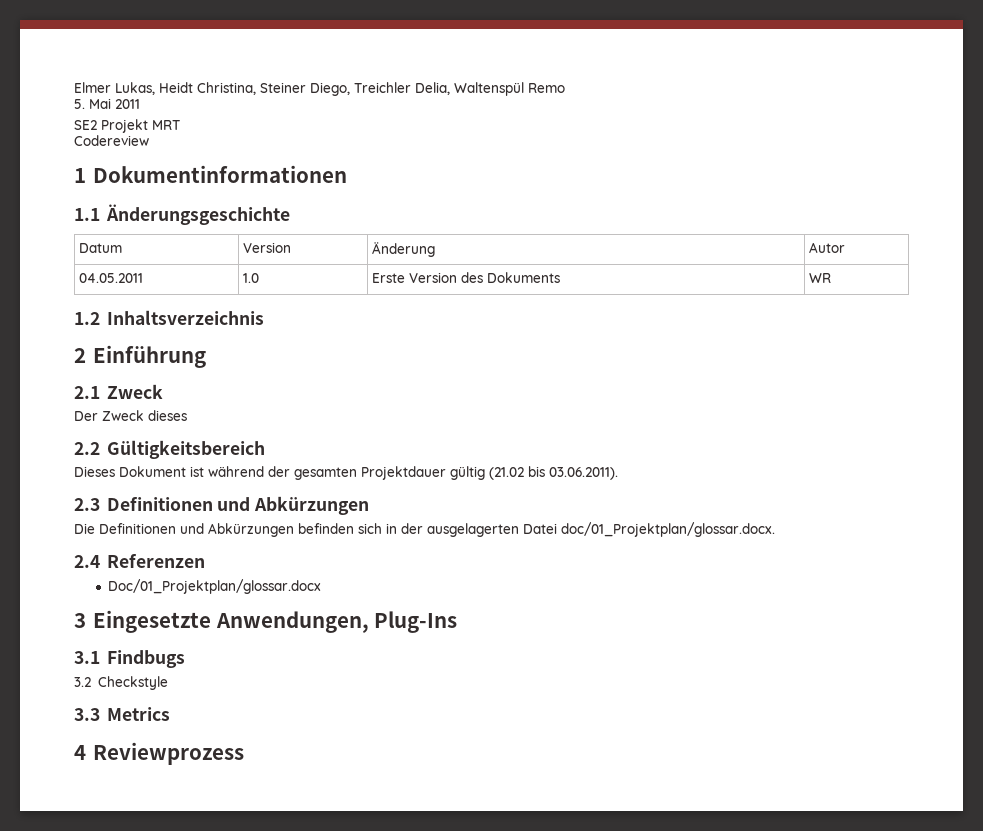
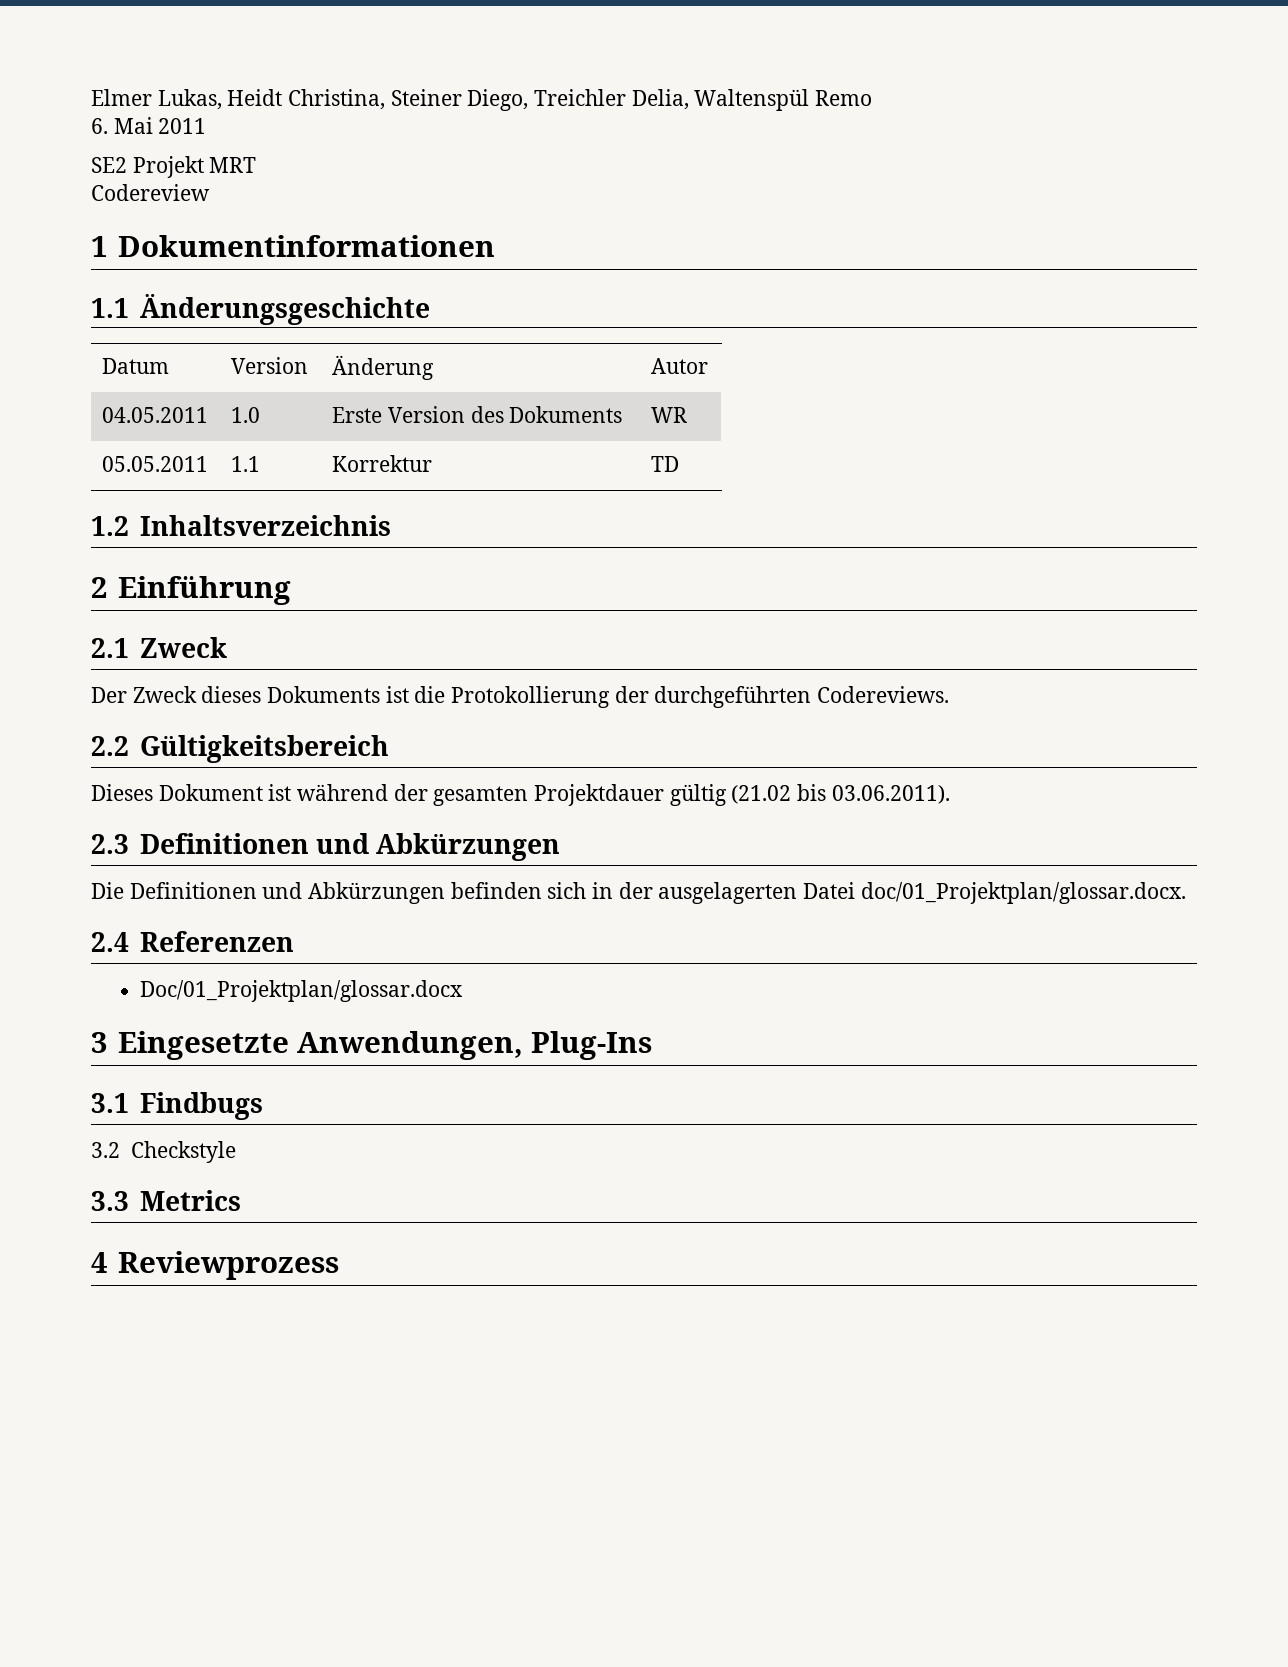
[74,99,85,109] 5. -> [91,118,108,134] 6.
(832, 278) none -> [102,456,209,472] [231,456,261,472] [332,455,433,472] [651,456,680,472] // 05.05.2011 | 1.1 | Korrektur | TD
(187, 415) none -> [267,686,950,708] Dokuments ist die Protokollierung der durchgeführten Codereviews.

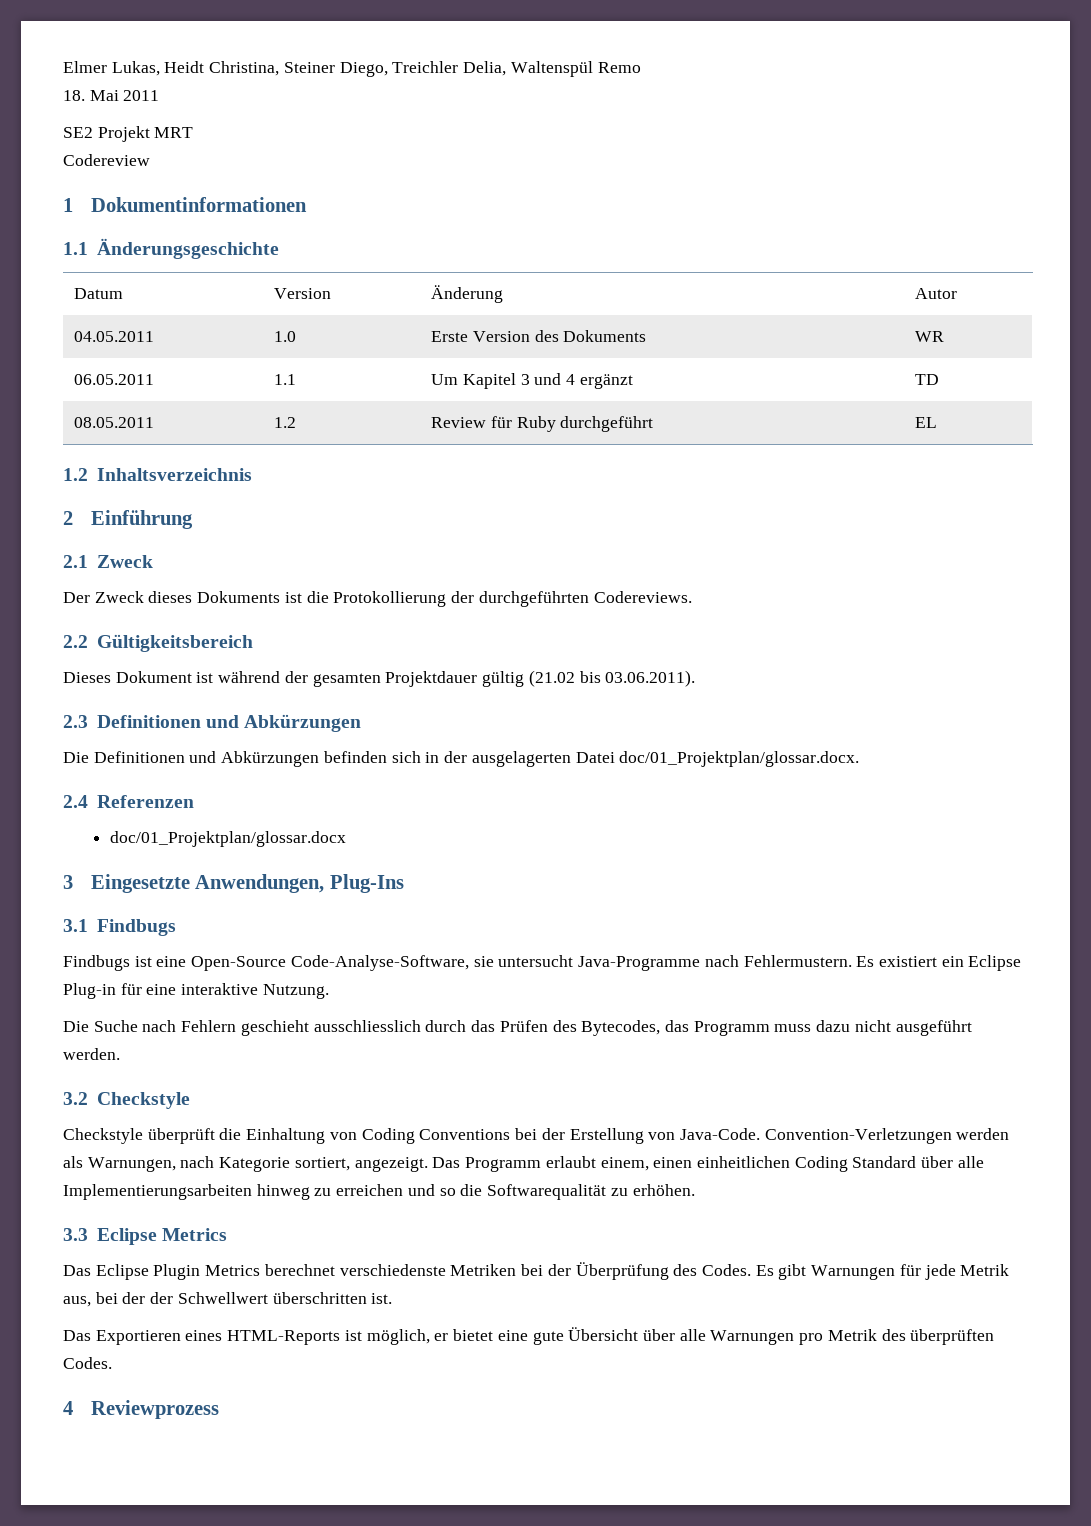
[91,118,108,134] 6. -> [63,90,85,101] 18.
[102,456,209,472] 05.05.2011 -> [74,374,155,385] 06.05.2011
[332,455,433,472] [651,456,680,472] Korrektur | TD -> [431,373,633,389] [915,374,940,385] [74,417,155,428] [274,417,297,428] [431,416,654,432] [915,417,938,428] Um Kapitel 3 und 4 ergänzt | TD // 08.05.2011 | 1.2 | Review für Ruby durchgeführt | EL
[139,980,463,1002] Doc/01_Projektplan/glossar.docx -> [109,831,346,847] doc/01_Projektplan/glossar.docx
[91,1141,236,1163] 3.2 Checkstyle -> [63,955,1022,971] [63,983,329,999] [63,1020,972,1036] [63,1048,120,1060] [63,1092,190,1109] [63,1128,1010,1144] [63,1156,984,1172] [63,1184,695,1200] Findbugs ist eine Open-Source Code-Analyse-Software, sie untersucht Java-Programme nach Fehlermustern. Es existiert ein Eclipse Plug-in für eine interaktive Nutzung. // Die Suche nach Fehlern geschieht ausschliesslich durch das Prüfen des Bytecodes, das Programm muss dazu nicht ausgeführt werden. // 3.2 Checkstyle // Checkstyle überprüft die Einhaltung von Coding Conventions bei der Erstellung von Java-Code. Convention-Verletzungen werden als Warnungen, nach Kategorie sortiert, angezeigt. Das Programm erlaubt einem, einen einheitlichen Coding Standard über alle Implementierungsarbeiten hinweg zu erreichen und so die Softwarequalität zu erhöhen.
[139,1190,241,1211] Metrics -> [96,1228,228,1245] [63,1262,1010,1280] [63,1292,393,1307] [63,1327,995,1345] [63,1357,112,1369] Eclipse Metrics // Das Eclipse Plugin Metrics berechnet verschiedenste Metriken bei der Überprüfung des Codes. Es gibt Warnungen für jede Metrik aus, bei der der Schwellwert überschritten ist. // Das Exportieren eines HTML-Reports ist möglich, er bietet eine gute Übersicht über alle Warnungen pro Metrik des überprüften Codes.

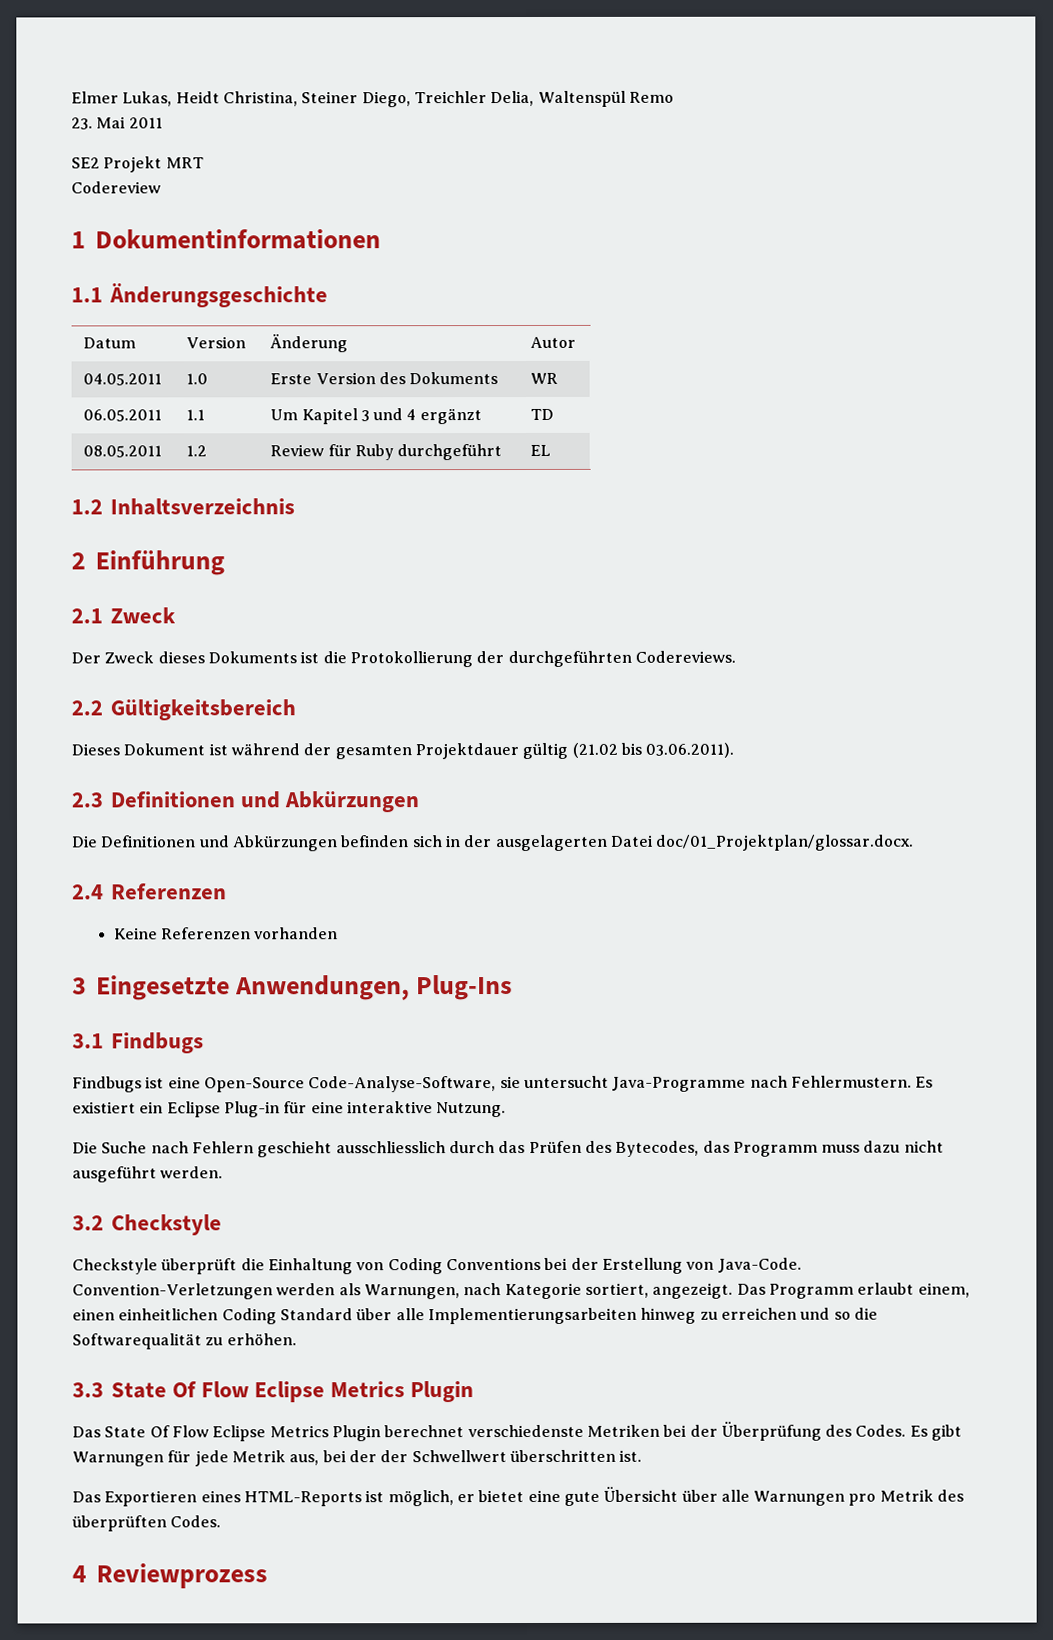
[63,90,85,101] 18. -> [71,117,93,130] 23.
[109,831,346,847] doc/01_Projektplan/glossar.docx -> [113,927,339,940] Keine Referenzen vorhanden
[96,1228,228,1245] [63,1264,261,1280] Eclipse Metrics // Das Eclipse Plugin Metrics -> [111,1381,475,1403] [72,1425,381,1442] State Of Flow Eclipse Metrics Plugin // Das State Of Flow Eclipse Metrics Plugin

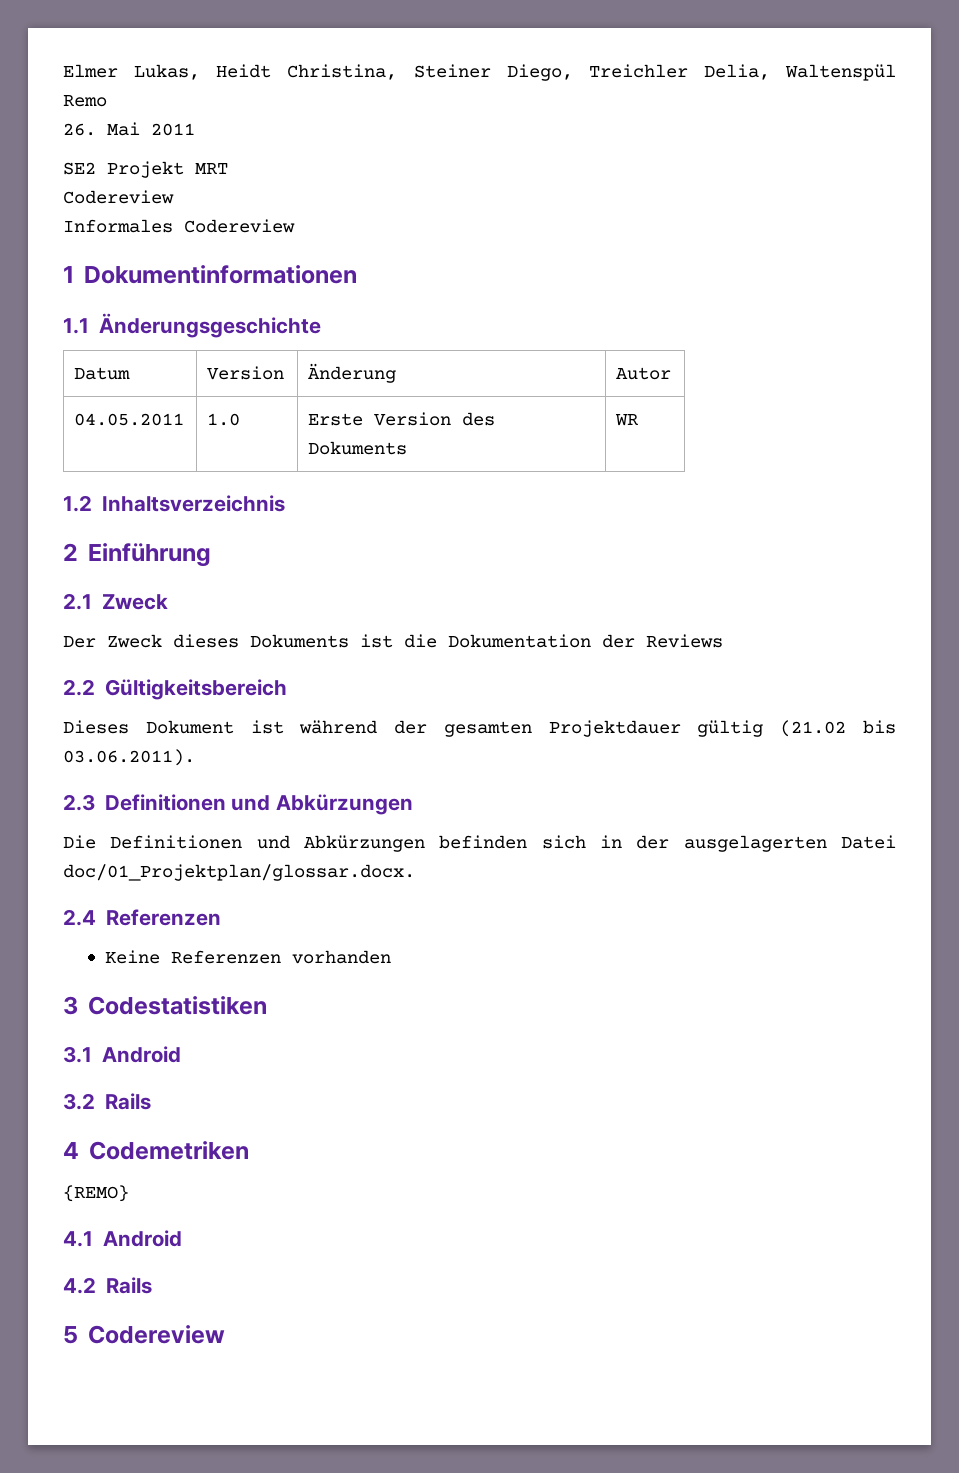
[71,117,93,130] 23. -> [63,123,96,136] 26.
(161, 187) none -> [63,219,295,233] // Informales Codereview
[83,409,163,422] [186,409,206,421] [270,408,482,425] [530,408,555,420] [83,445,163,458] [186,445,208,457] [270,444,503,461] [530,444,552,456] // 06.05.2011 | 1.1 | Um Kapitel 3 und 4 ergänzt | TD // 08.05.2011 | 1.2 | Review für Ruby durchgeführt | EL -> (640, 420) none
[349,650,736,668] Protokollierung der durchgeführten Codereviews. -> [448,634,723,648] Dokumentation der Reviews
[96,975,514,1001] [72,1032,204,1054] [72,1075,934,1093] [72,1101,507,1118] [72,1140,944,1158] [72,1166,224,1183] [72,1214,222,1236] [72,1257,802,1275] [72,1282,970,1300] [72,1307,878,1325] [72,1333,297,1350] [72,1381,475,1403] [72,1421,963,1442] [72,1449,643,1467] [72,1486,965,1507] [71,1515,222,1532] [72,1563,269,1589] Eingesetzte Anwendungen, Plug-Ins // 3.1 Findbugs // Findbugs ist eine Open-Source Code-Analyse-Software, sie untersucht Java-Programme nach Fehlermustern. Es existiert ein Eclipse Plug-in für eine interaktive Nutzung. // Die Suche nach Fehlern geschieht ausschliesslich durch das Prüfen des Bytecodes, das Programm muss dazu nicht ausgeführt werden. // 3.2 Checkstyle // Checkstyle überprüft die Einhaltung von Coding Conventions bei der Erstellung von Java-Code. Convention-Verletzungen werden als Warnungen, nach Kategorie sortiert, angezeigt. Das Programm erlaubt einem, einen einheitlichen Coding Standard über alle Implementierungsarbeiten hinweg zu erreichen und so die Softwarequalität zu erhöhen. // 3.3 State Of Flow Eclipse Metrics Plugin // Das State Of Flow Eclipse Metrics Plugin berechnet verschiedenste Metriken bei der Überprüfung des Codes. Es gibt Warnungen für jede Metrik aus, bei der der Schwellwert überschritten ist. // Das Exportieren eines HTML-Reports ist möglich, er bietet eine gute Übersicht über alle Warnungen pro Metrik des überprüften Codes. // 4 Reviewprozess -> [87,996,267,1015] [63,1046,181,1063] [63,1093,151,1110] [63,1141,249,1160] [63,1185,129,1202] [63,1230,182,1247] [63,1277,152,1294] [63,1325,225,1344] Codestatistiken // 3.1 Android // 3.2 Rails // 4 Codemetriken // {REMO} // 4.1 Android // 4.2 Rails // 5 Codereview

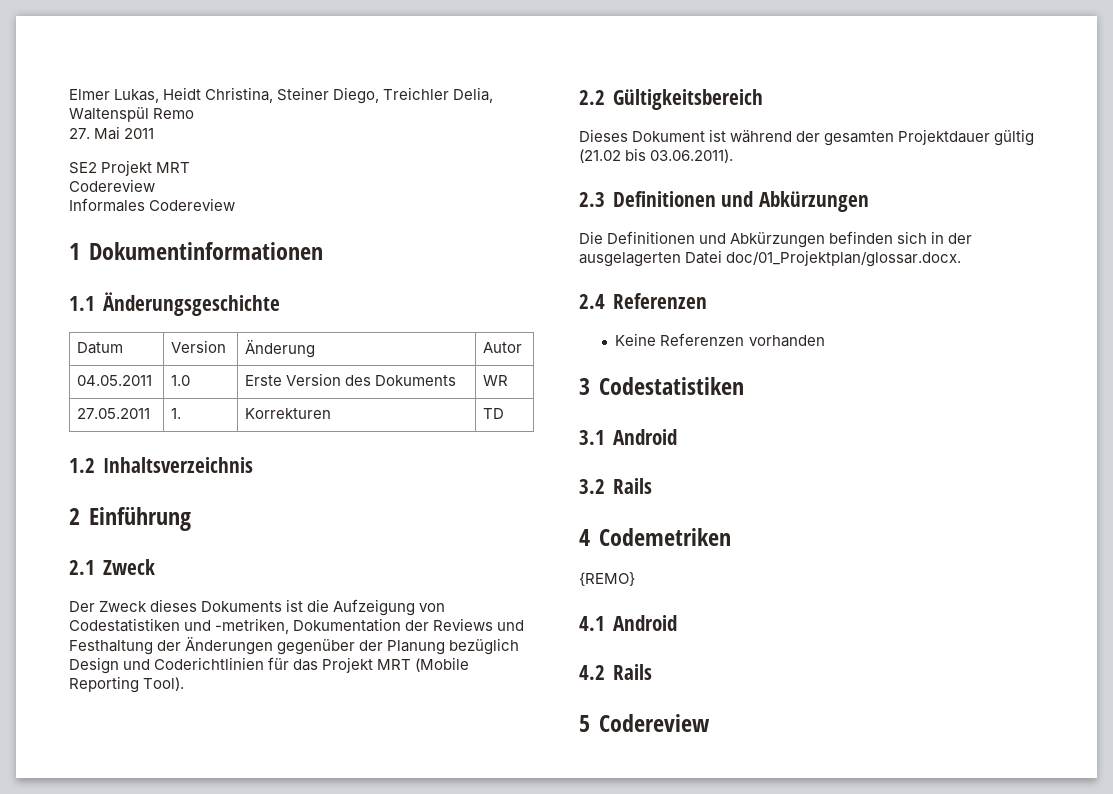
[63,123,96,136] 26. -> [69,128,90,139] 27.
(640, 420) none -> [76,408,150,419] [170,408,181,419] [244,408,331,419] [482,408,504,419] // 27.05.2011 | 1. | Korrekturen | TD
[448,634,723,648] Dokumentation der Reviews -> [333,599,446,616] [69,618,525,634] [69,637,520,655] [69,657,470,674] [69,676,185,693] Aufzeigung von Codestatistiken und -metriken, Dokumentation der Reviews und Festhaltung der Änderungen gegenüber der Planung bezüglich Design und Coderichtlinien für das Projekt MRT (Mobile Reporting Tool).

